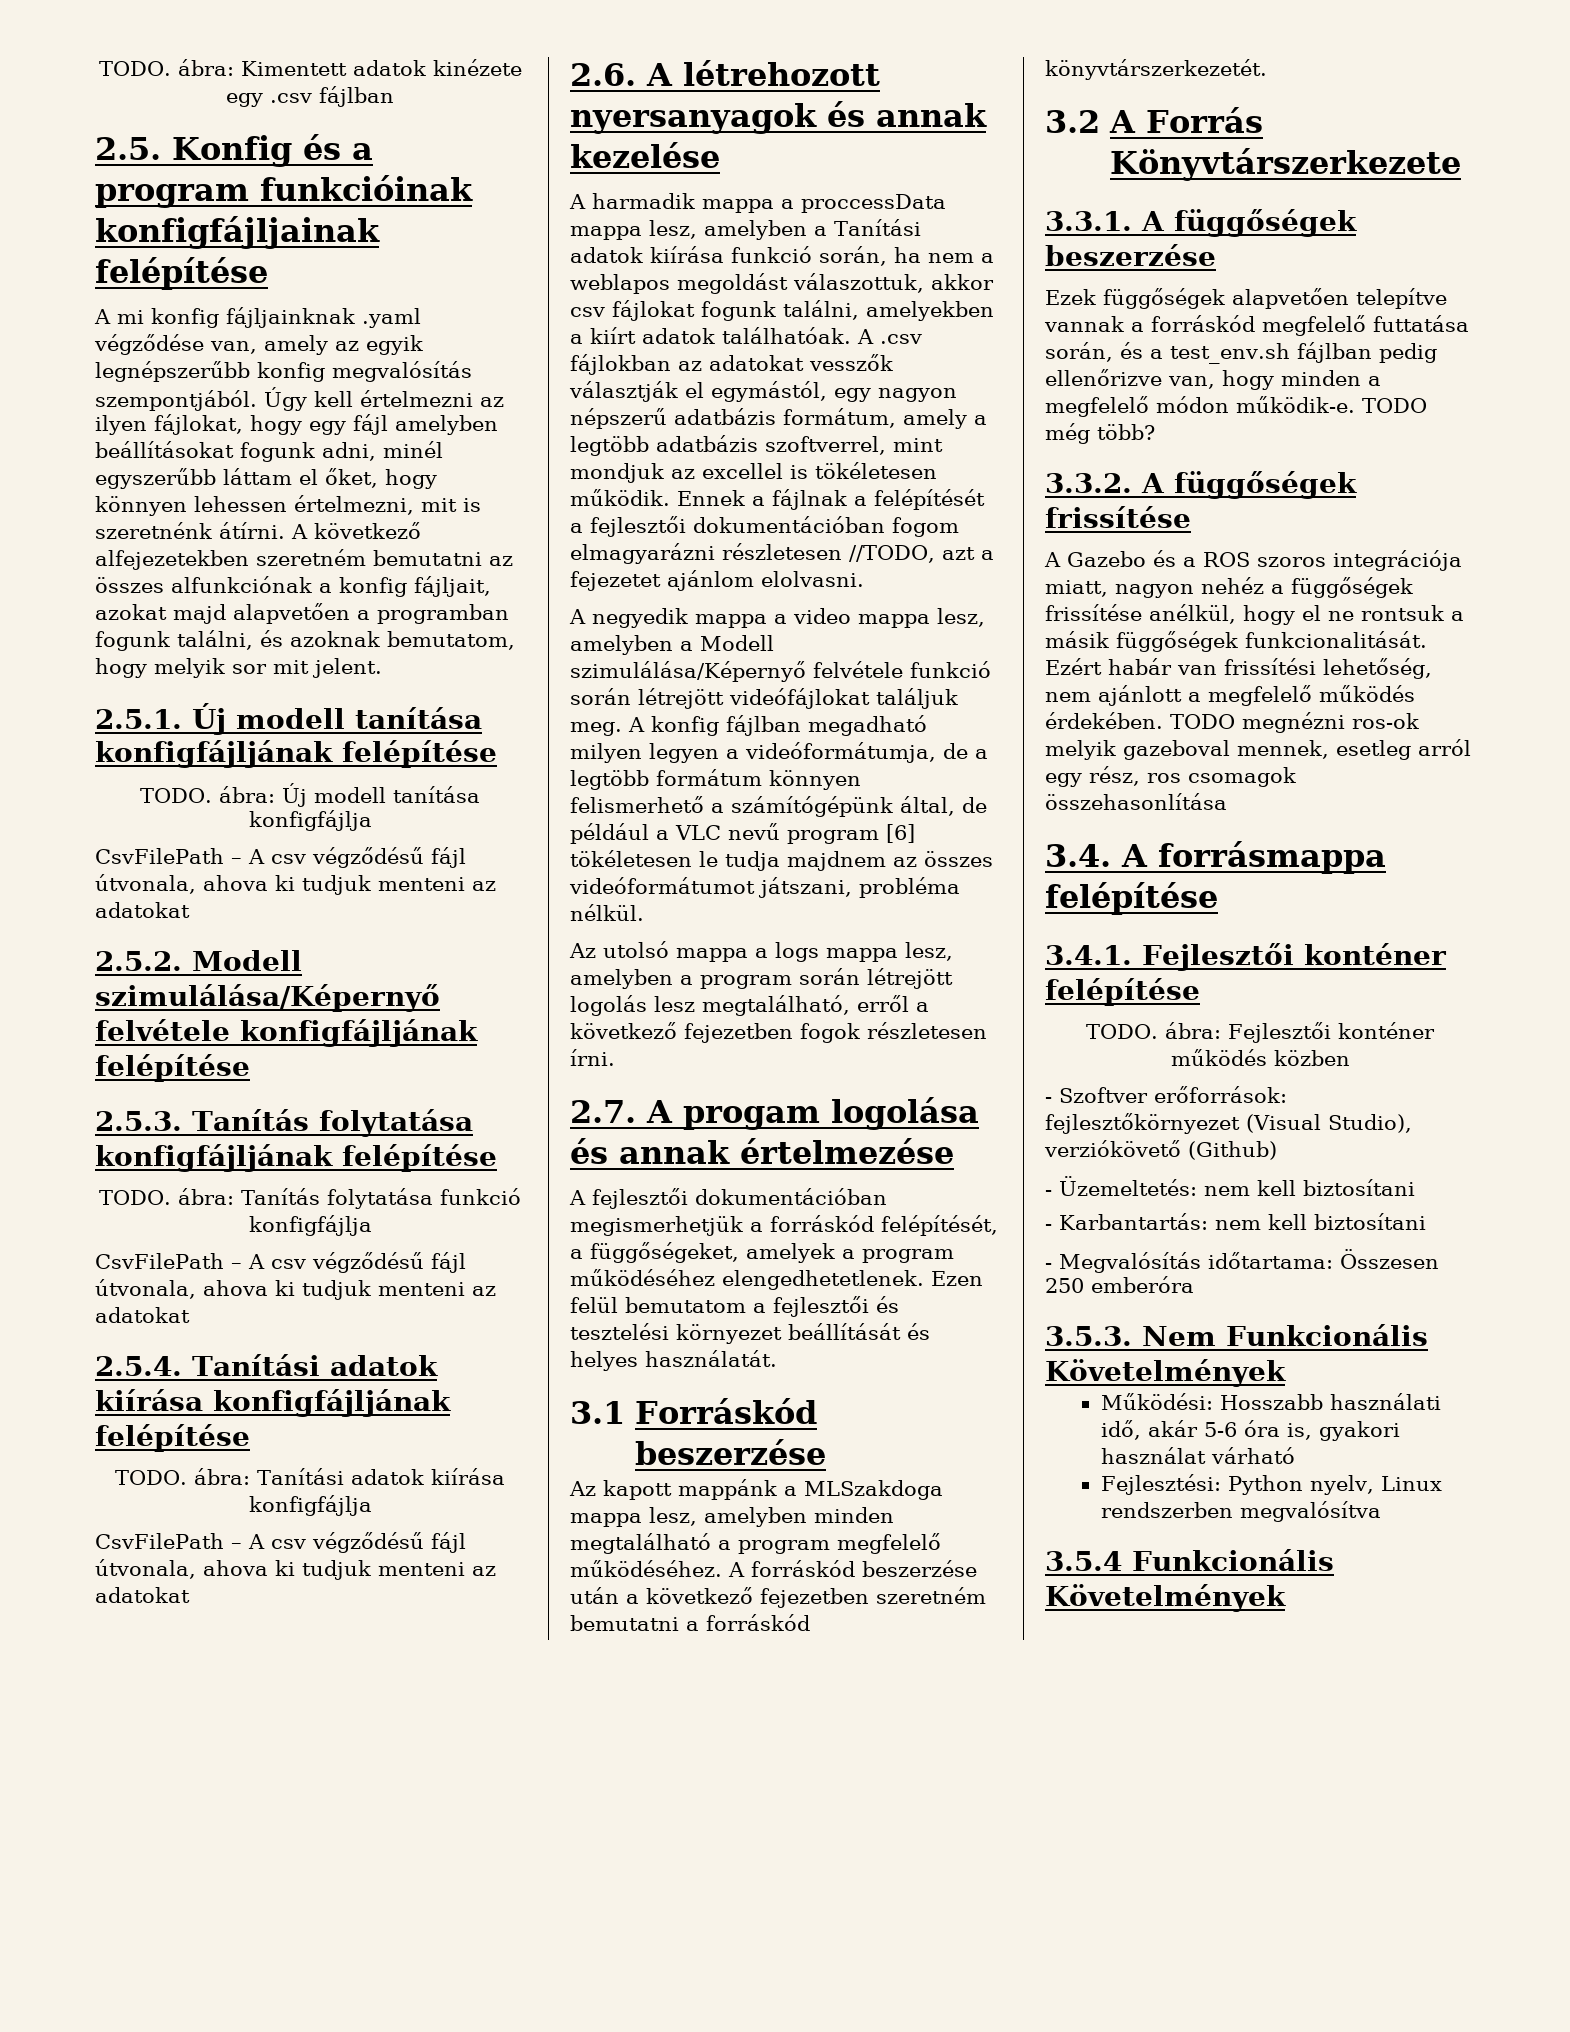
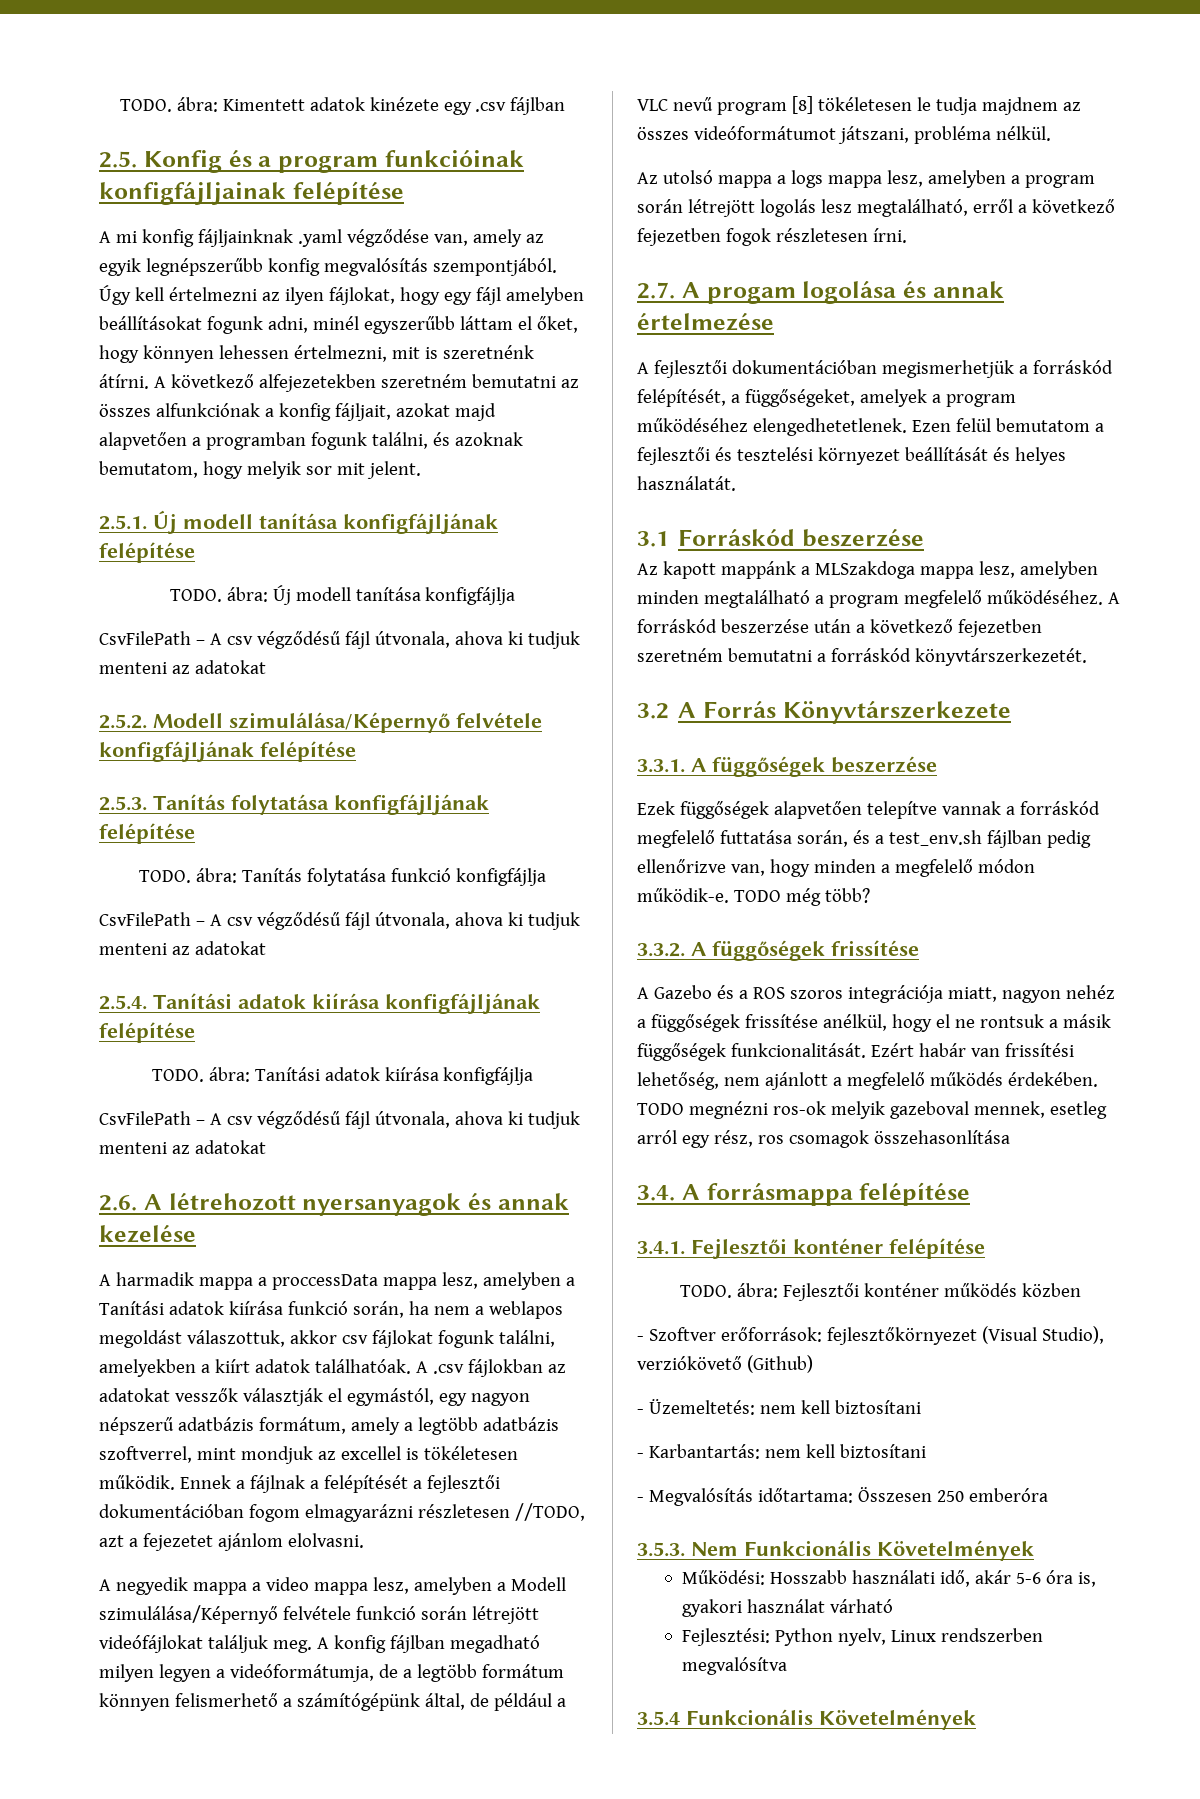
[886,824,915,843] [6] -> [791,96,813,114] [8]

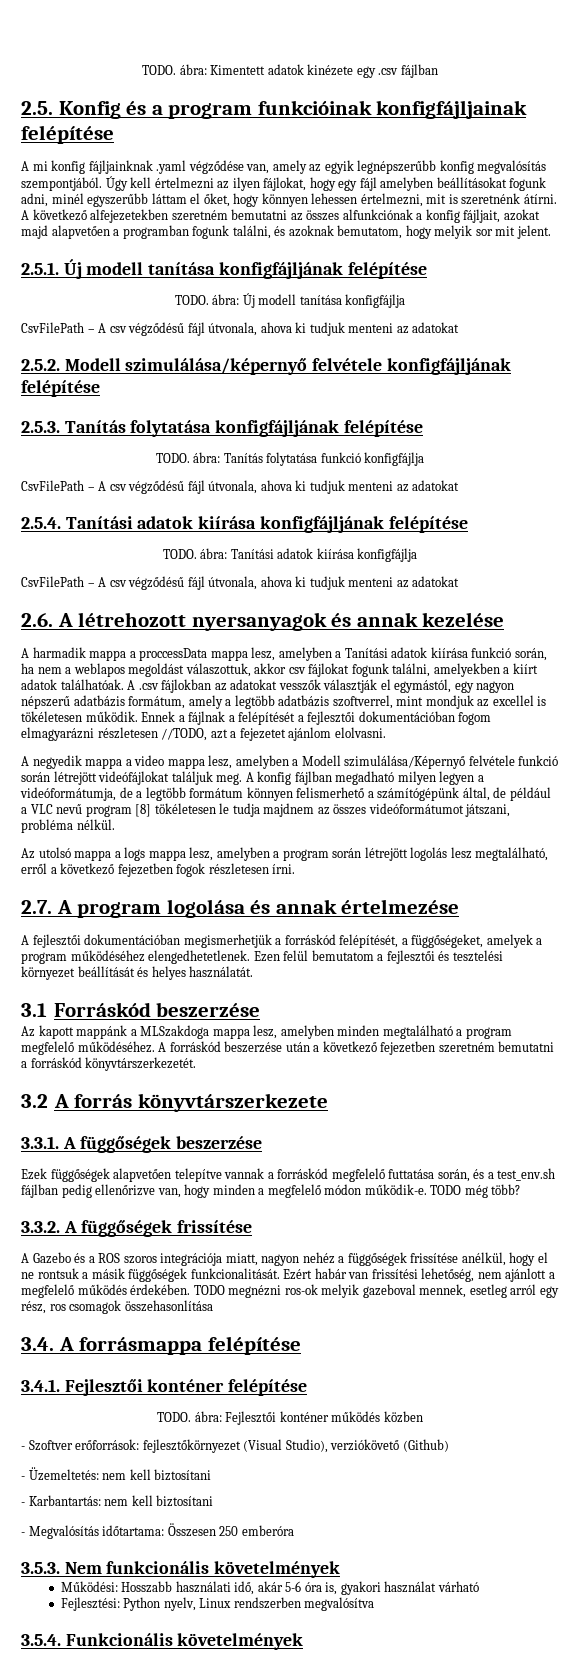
[229,712,450,733] szimulálása/Képernyő -> [125,358,308,375] szimulálása/képernyő
[706,287,796,304] progam -> [77,902,162,918] program
[703,701,1011,724] Forrás Könyvtárszerkezete -> [74,1093,328,1112] forrás könyvtárszerkezete
[744,1540,1034,1561] Funkcionális Követelmények -> [106,1561,341,1578] funkcionális követelmények
[637,1709,976,1730] 3.5.4 Funkcionális Követelmények -> [21,1633,304,1650] 3.5.4. Funkcionális követelmények

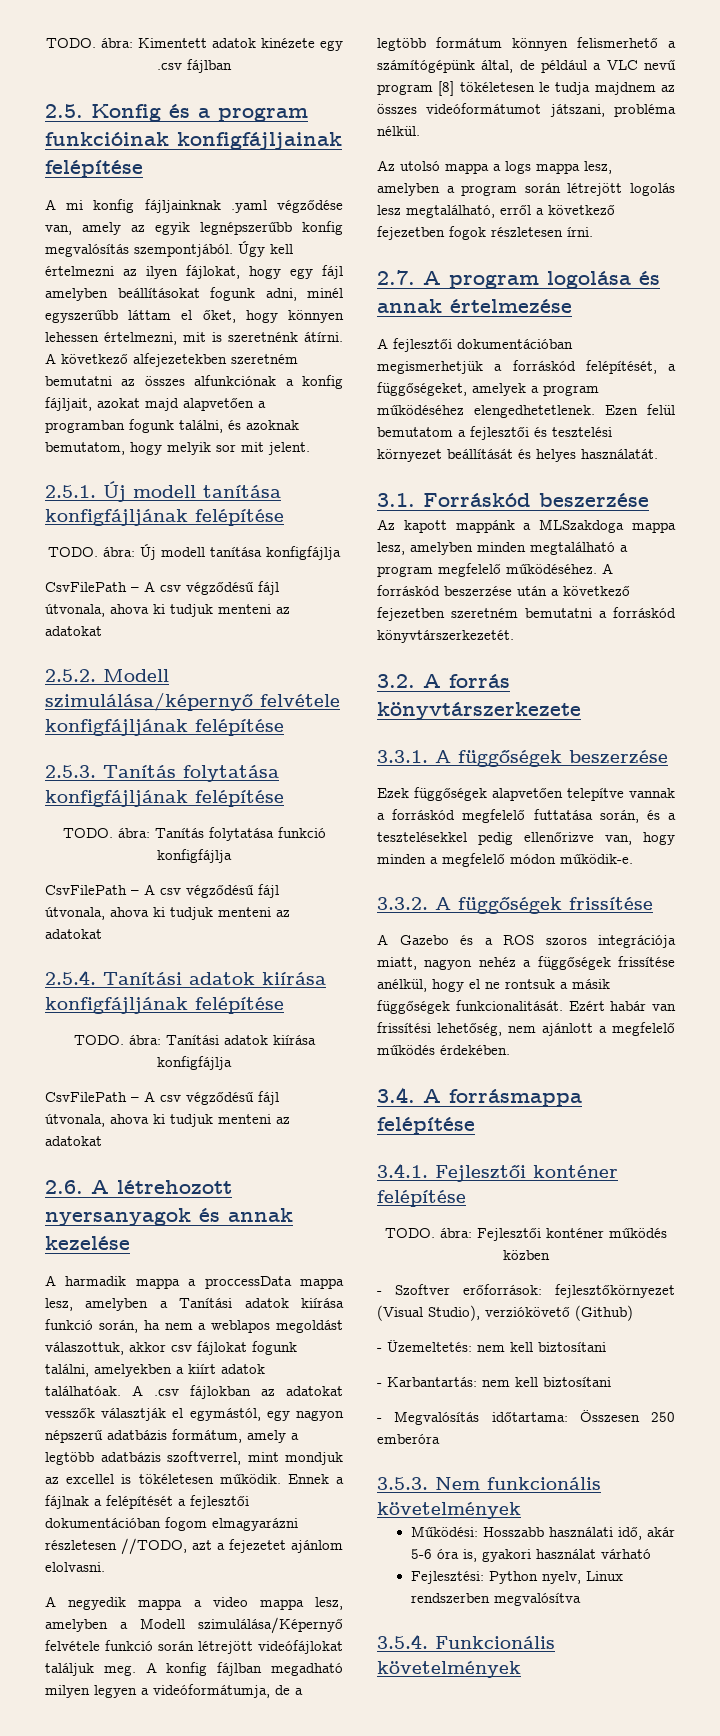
[21,1003,47,1017] 3.1 -> [377,493,415,507] 3.1.
[21,1094,48,1108] 3.2 -> [377,674,415,688] 3.2.
[497,1168,556,1181] [21,1184,58,1198] test_env.sh fájlban -> [377,832,467,842] tesztelésekkel
[430,1184,521,1198] TODO még több? -> (633, 859) none
[193,1284,559,1298] [21,1300,213,1314] TODO megnézni ros-ok melyik gazeboval mennek, esetleg arról egy rész, ros csomagok összehasonlítása -> (510, 1050) none

